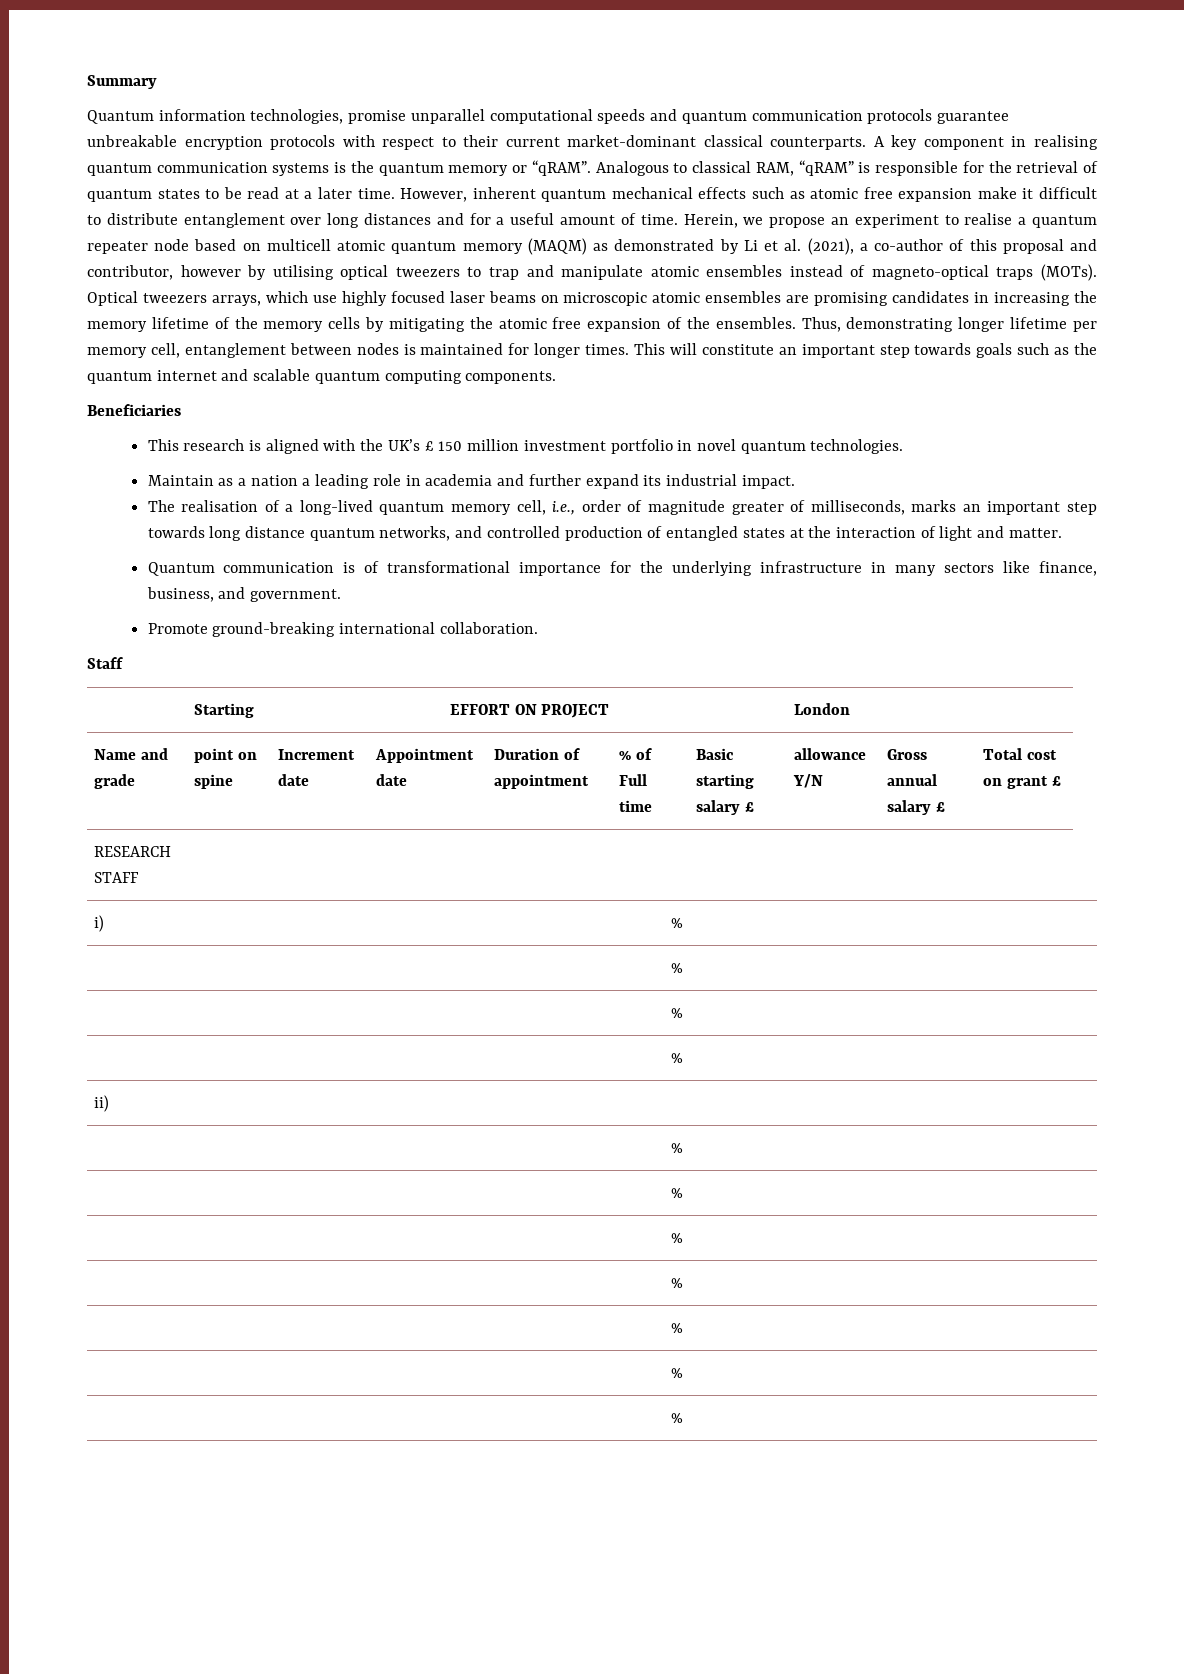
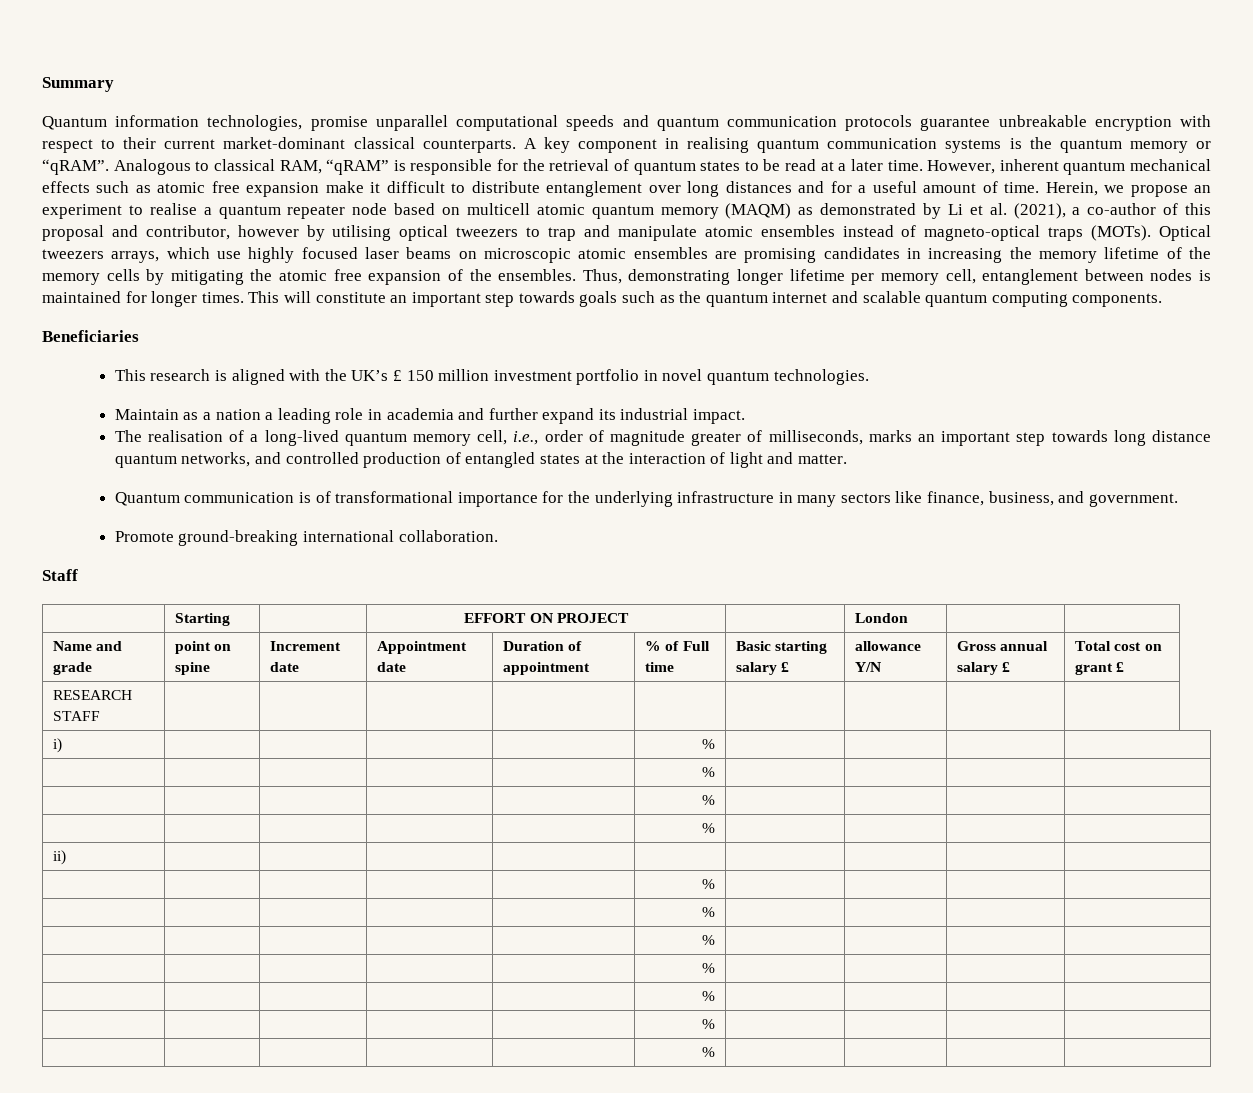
[270,135,336,150] protocols -> (1172, 123) none

